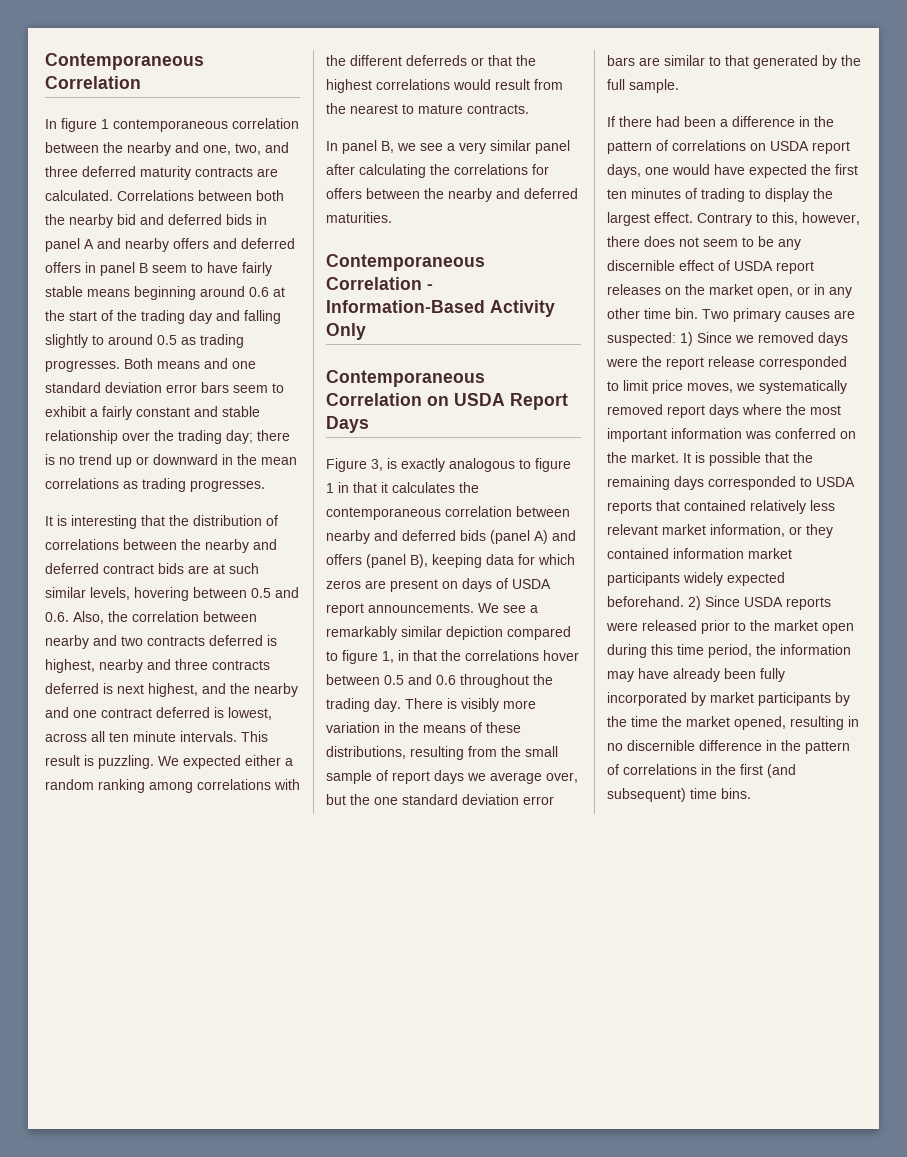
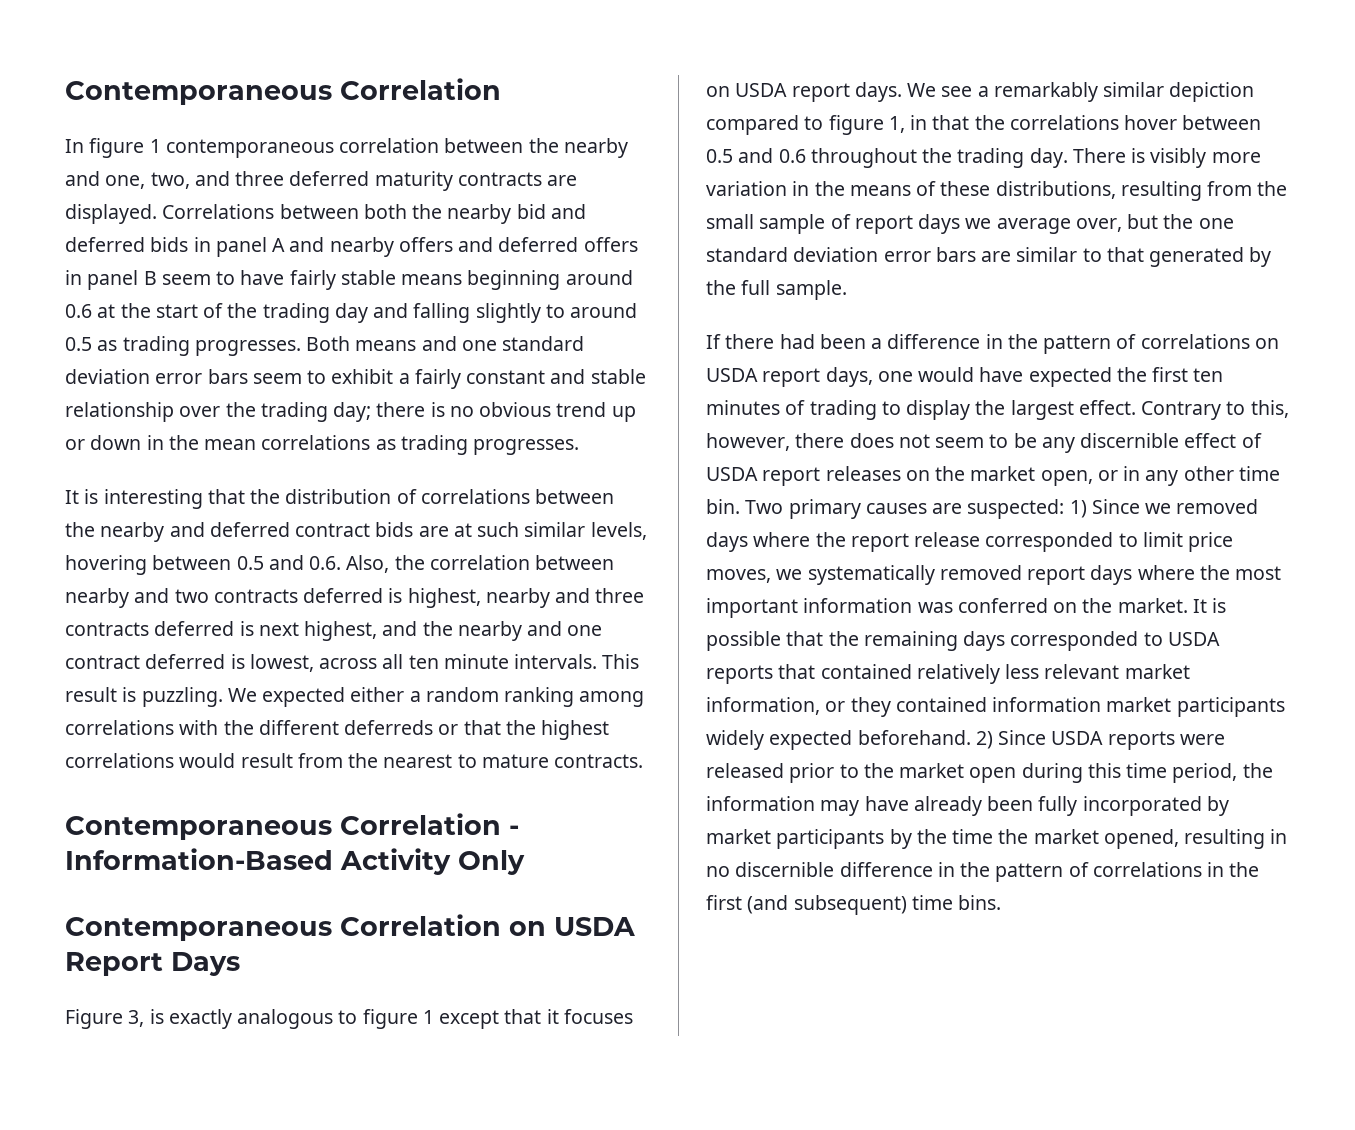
[45,190,113,201] calculated. -> [65,204,157,224] displayed.
(75, 461) none -> [479,402,552,417] obvious
[153,454,218,465] downward -> [90,435,142,450] down
[326,140,570,154] [326,164,549,178] [326,188,578,202] [326,212,392,223] // In panel B, we see a very similar panel after calculating the correlations for offers between the nearby and deferred maturities. -> (644, 761) none
[338,482,349,493] in -> [439,1010,500,1029] except
[392,482,479,493] [326,506,570,520] [326,530,576,544] [326,554,575,568] [326,578,551,592] [326,603,474,616] calculates the contemporaneous correlation between nearby and deferred bids (panel A) and offers (panel B), keeping data for which zeros are present on days of USDA report announcements. -> [563,1009,633,1024] [706,82,902,102] focuses on USDA report days.
[606,358,638,367] were -> [753,532,811,547] where

